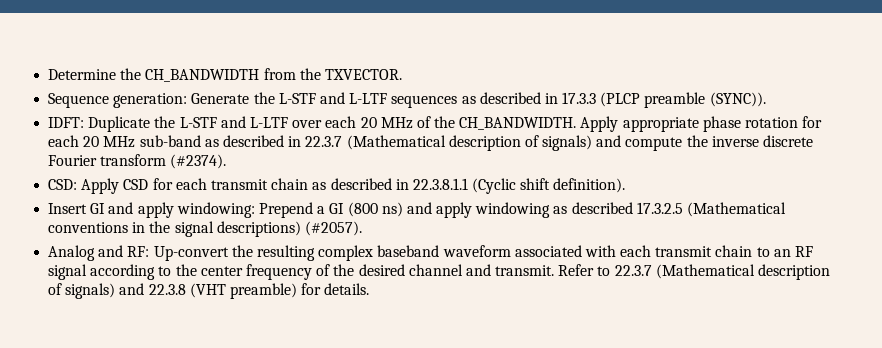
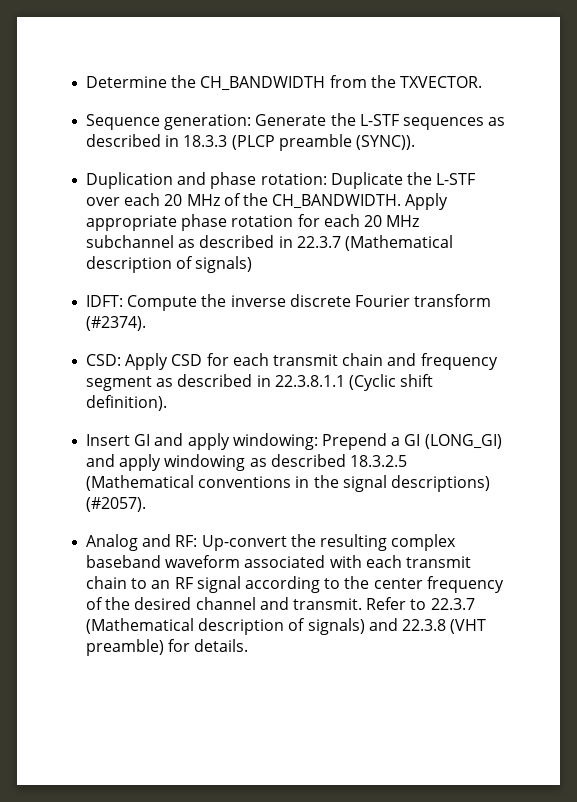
[319,92,388,104] and L-LTF -> (399, 120) none
[562,92,597,104] 17.3.3 -> [183,135,228,147] 18.3.3
[48,117,85,128] IDFT: -> [86,172,327,189] Duplication and phase rotation:
[220,116,288,128] and L-LTF -> (476, 179) none
[139,135,201,147] sub-band -> [86,235,175,248] subchannel
[596,135,683,151] and compute -> [86,295,198,311] // IDFT: Compute
(309, 184) none -> [387,353,498,370] [86,376,153,391] and frequency segment
[347,202,403,217] (800 ns) -> [424,434,502,449] (LONG_GI)
[636,202,683,214] 17.3.2.5 -> [349,455,407,467] 18.3.2.5

